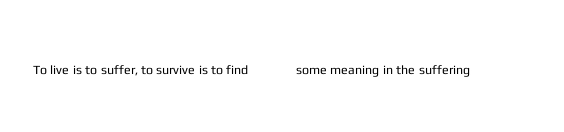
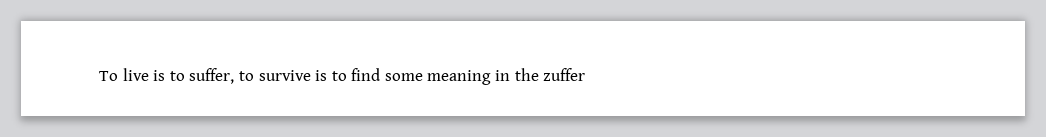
[418,65,470,77] suffering -> [543,68,586,81] zuffer

